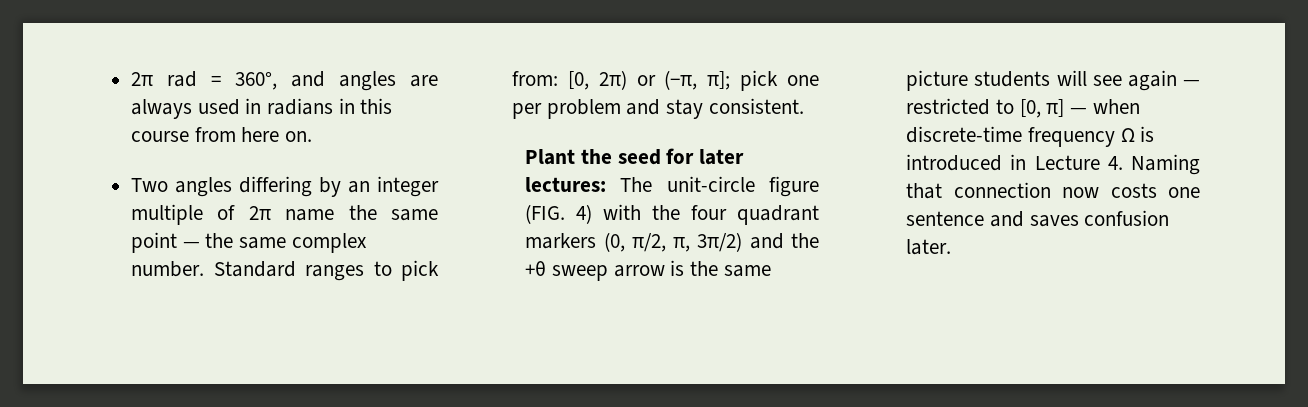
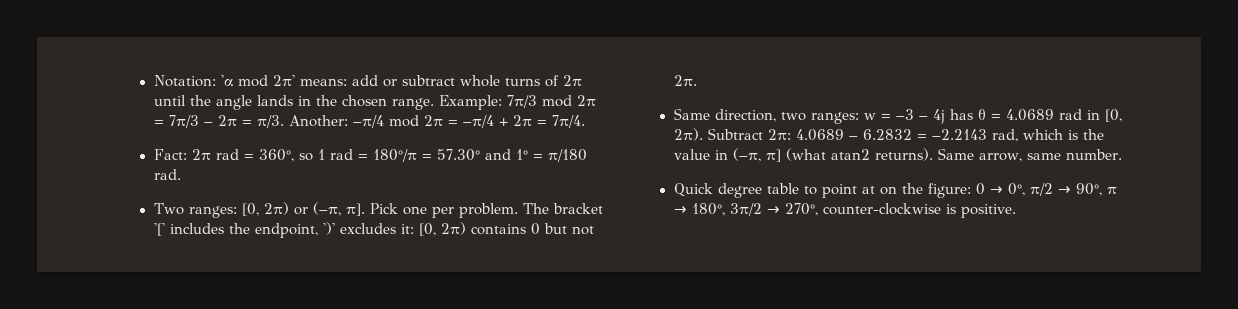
[131,71,438,91] [131,98,393,119] [131,127,313,142] [131,176,439,197] [131,204,438,225] [131,232,367,253] [131,260,439,281] [512,70,819,91] [512,98,804,119] [525,148,744,165] [525,176,819,197] [525,204,819,225] [525,232,819,252] [525,260,771,281] [906,70,1200,91] [906,98,1140,118] [906,126,1155,147] [906,154,1200,175] [906,182,1200,199] [906,210,1170,227] [906,239,952,255] 2π rad = 360°, and angles are always used in radians in this course from here on. // Two angles differing by an integer multiple of 2π name the same point — the same complex number. Standard ranges to pick from: [0, 2π) or (−π, π]; pick one per problem and stay consistent. // Plant the seed for later lectures: The unit-circle figure (FIG. 4) with the four quadrant markers (0, π/2, π, 3π/2) and the +θ sweep arrow is the same picture students will see again — restricted to [0, π] — when discrete-time frequency Ω is introduced in Lecture 4. Naming that connection now costs one sentence and saves confusion later. -> [153,75,582,87] [153,95,596,110] [153,115,585,128] [153,149,587,162] [153,169,181,180] [153,202,603,218] [153,222,594,238] [673,75,697,86] [673,108,1122,124] [673,128,1104,142] [673,148,1122,162] [673,183,1117,198] [673,203,1016,218] Notation: 'α mod 2π' means: add or subtract whole turns of 2π until the angle lands in the chosen range. Example: 7π/3 mod 2π = 7π/3 − 2π = π/3. Another: −π/4 mod 2π = −π/4 + 2π = 7π/4. // Fact: 2π rad = 360°, so 1 rad = 180°/π = 57.30° and 1° = π/180 rad. // Two ranges: [0, 2π) or (−π, π]. Pick one per problem. The bracket '[' includes the endpoint, ')' excludes it: [0, 2π) contains 0 but not 2π. // Same direction, two ranges: w = −3 − 4j has θ = 4.0689 rad in [0, 2π). Subtract 2π: 4.0689 − 6.2832 = −2.2143 rad, which is the value in (−π, π] (what atan2 returns). Same arrow, same number. // Quick degree table to point at on the figure: 0 → 0°, π/2 → 90°, π → 180°, 3π/2 → 270°, counter-clockwise is positive.

